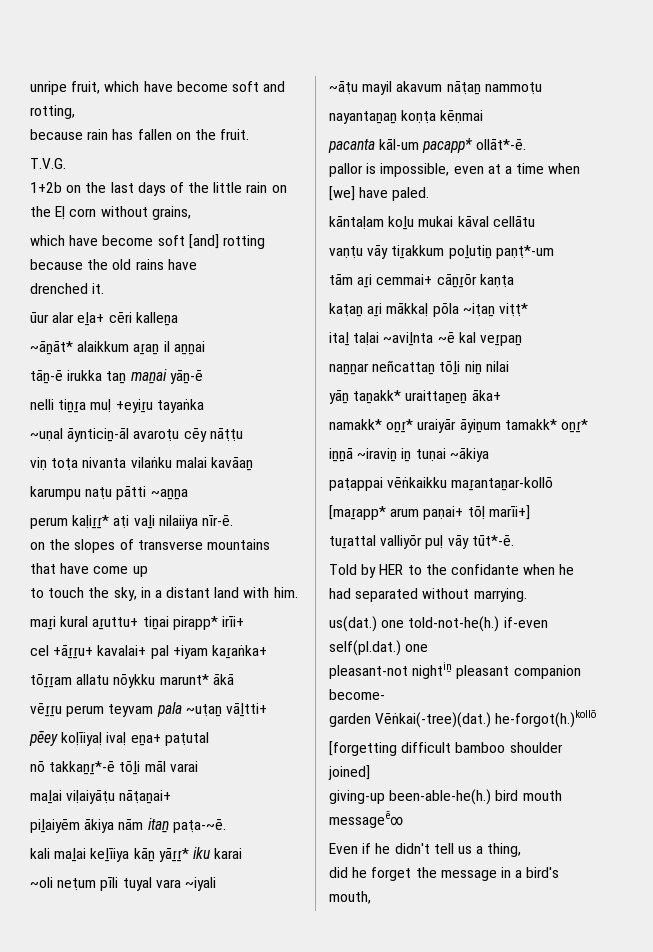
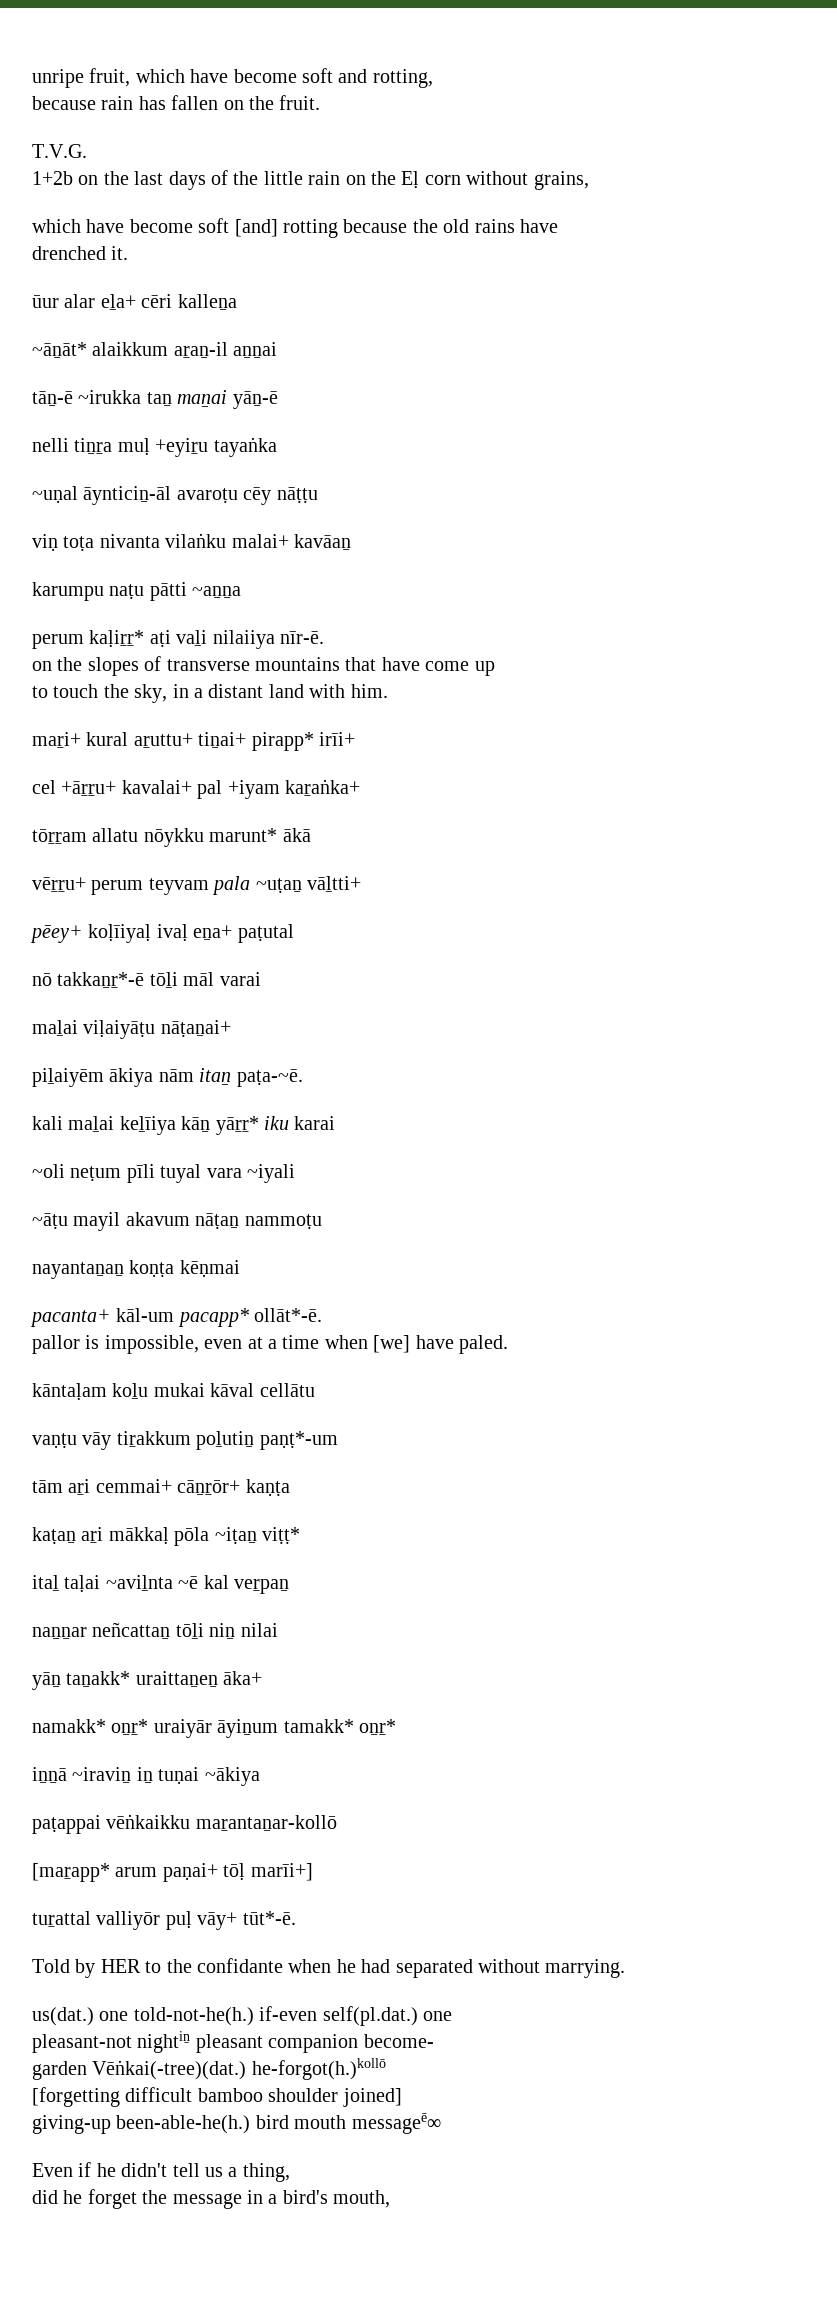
[133,341,170,355] aṟaṉ il -> [173,342,228,358] aṟaṉ-il
[67,370,103,381] irukka -> [78,390,142,404] ~irukka
[175,457,207,468] malai -> [231,534,289,548] malai+
[30,616,56,630] maṟi -> [32,732,81,748] maṟi+
[142,616,169,630] tiṉai -> [198,732,247,748] tiṉai+
[30,703,62,717] vēṟṟu -> [32,877,86,892] vēṟṟu+
[29,731,58,746] pēey -> [30,925,83,943] pēey+
[328,139,375,153] pacanta -> [30,1309,111,1327] pacanta+
[436,274,477,288] cāṉṟōr -> [177,1480,241,1495] cāṉṟōr+
[447,535,469,549] vāy -> [197,1912,238,1930] vāy+

